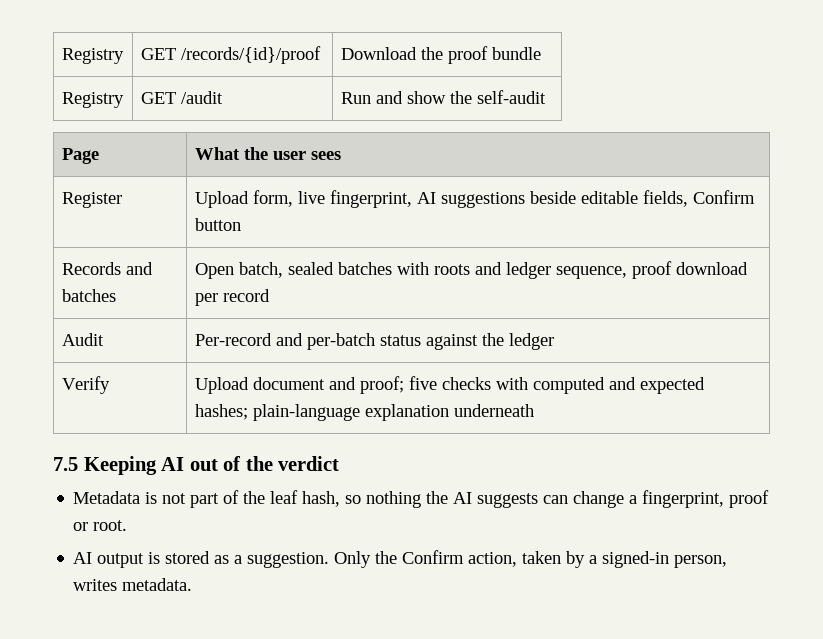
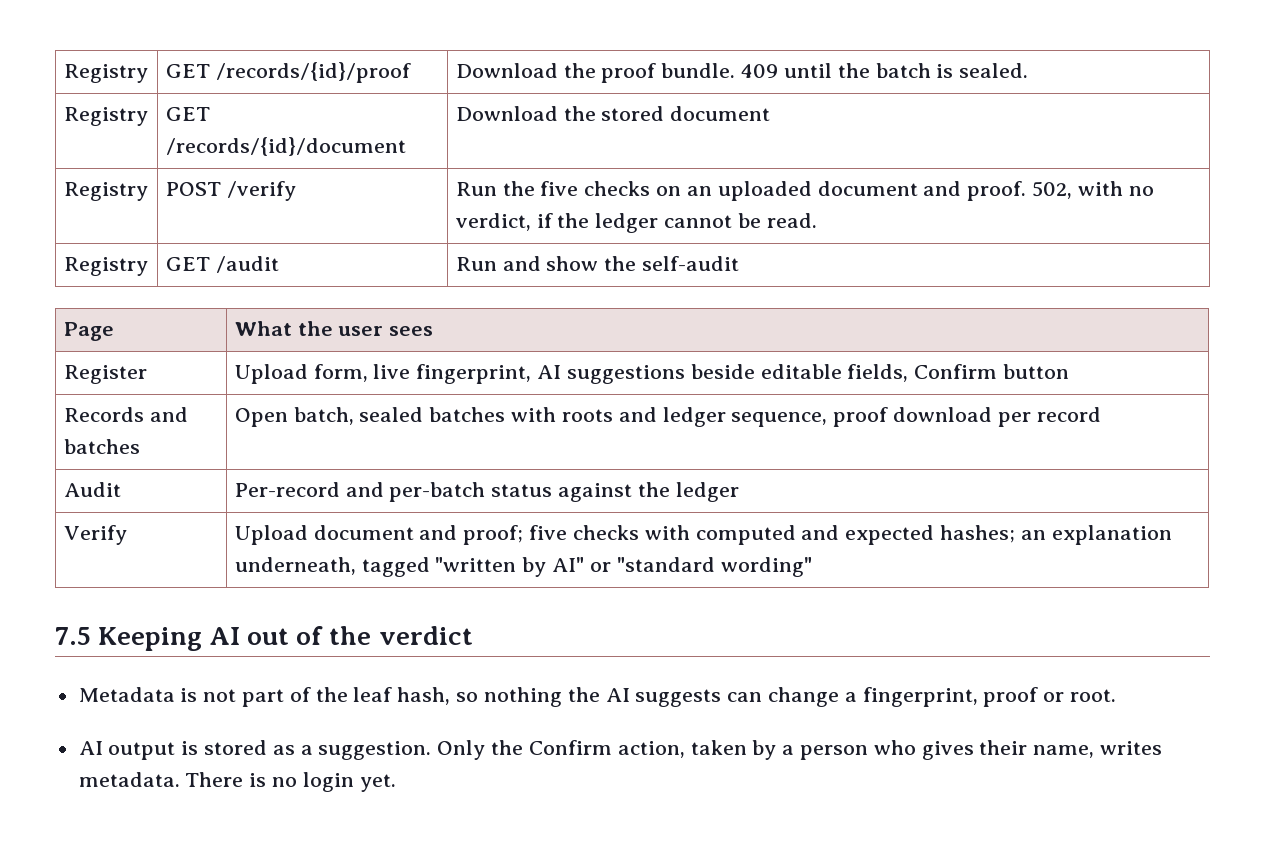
[491,47,541,60] bundle -> [661,63,1029,78] [63,107,148,126] [165,107,210,121] [165,137,406,156] [455,106,771,121] [63,182,148,201] [165,181,296,201] [455,181,1154,201] [455,213,817,233] bundle. 409 until the batch is sealed. // Registry | GET /records/{id}/document | Download the stored document // Registry | POST /verify | Run the five checks on an uploaded document and proof. 502, with no verdict, if the ledger cannot be read.
[252,404,534,421] plain-language explanation underneath -> [1020,525,1172,545] [234,557,812,577] an explanation underneath, tagged "written by AI" or "standard wording"
[602,551,728,568] [73,578,193,591] signed-in person, writes metadata. -> [799,740,1162,760] [78,772,396,792] person who gives their name, writes metadata. There is no login yet.

